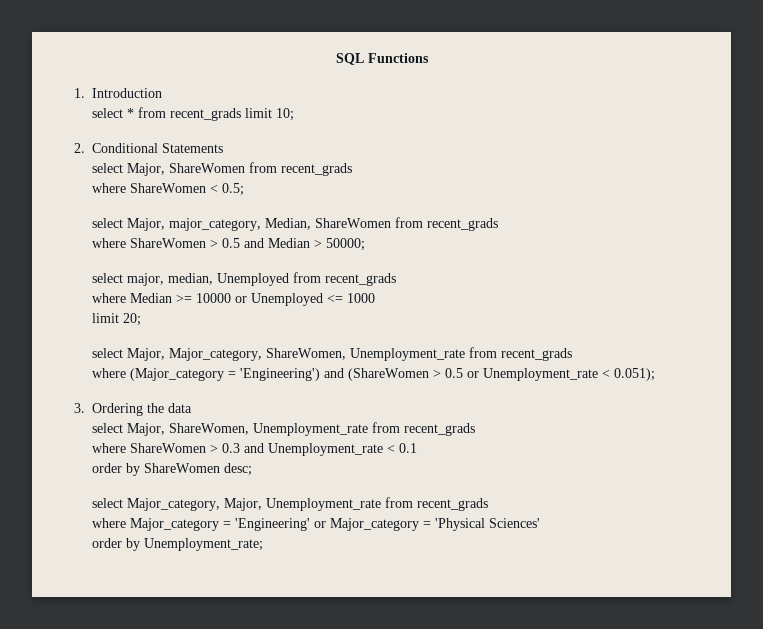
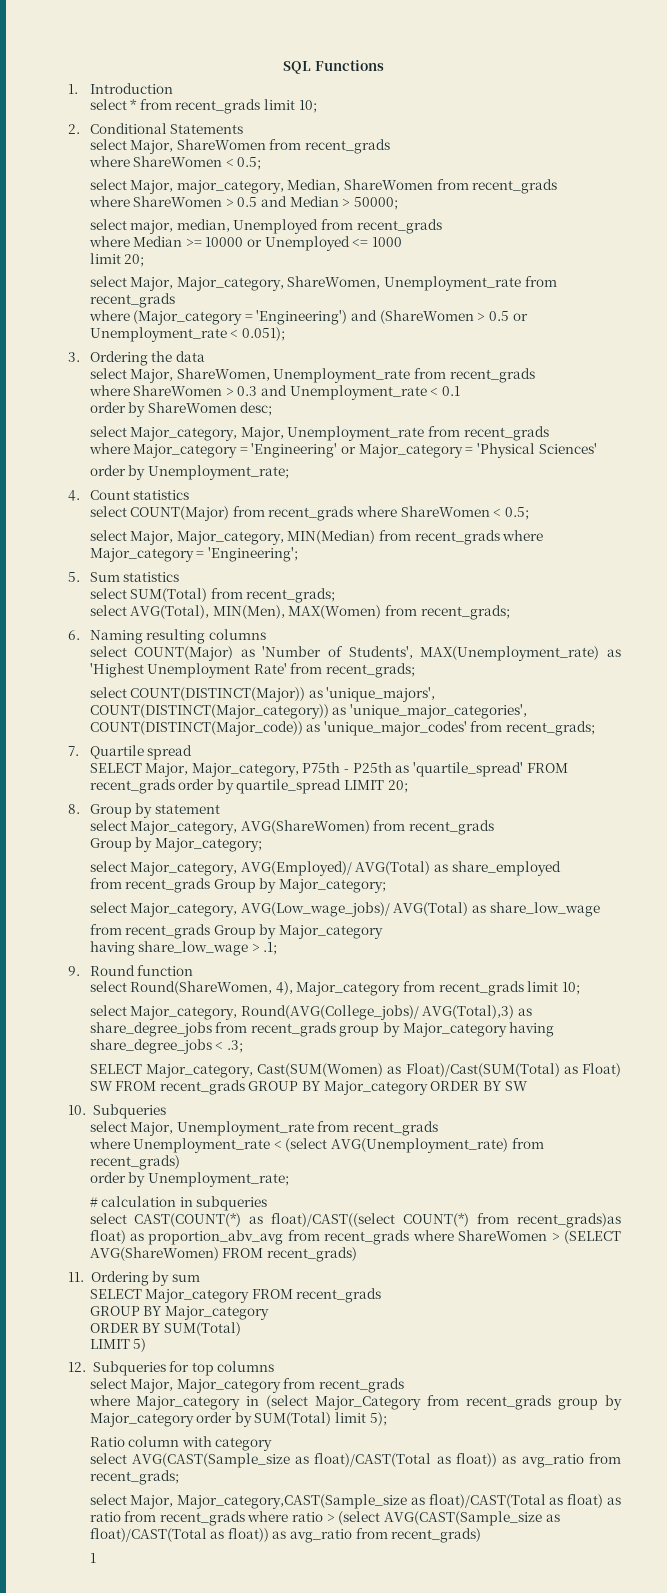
(264, 544) none -> [67,490,190,501] [89,506,530,521] [89,530,544,545] [89,547,298,562] [67,572,180,582] [89,588,336,603] [89,605,510,620] [67,629,266,644] [89,646,621,661] [89,663,416,678] [89,687,436,702] [89,704,527,719] [89,721,596,736] [67,745,193,760] [89,762,568,777] [89,779,408,794] [67,803,220,818] [89,820,495,835] [89,837,262,852] [89,861,561,876] [89,878,387,893] [89,902,600,917] [89,924,384,939] [89,941,278,956] [67,965,194,976] [89,981,581,996] [89,1005,533,1020] [89,1022,555,1037] [89,1039,243,1054] [89,1063,621,1078] [89,1080,528,1095] [67,1104,166,1119] [89,1121,439,1136] [88,1138,544,1153] [89,1155,180,1170] [89,1172,289,1187] [89,1196,268,1211] [89,1213,621,1228] [89,1230,621,1245] [89,1247,357,1262] [67,1271,200,1286] [89,1288,382,1303] [89,1306,269,1320] [89,1322,241,1336] [89,1338,147,1352] [67,1361,275,1376] [89,1378,405,1393] [88,1395,622,1410] [89,1412,387,1427] [89,1436,273,1451] [89,1453,621,1468] [89,1470,179,1485] [89,1494,621,1509] [89,1511,560,1526] [89,1528,482,1543] [89,1553,96,1563] // 4. Count statistics // select COUNT(Major) from recent_grads where ShareWomen < 0.5; // select Major, Major_category, MIN(Median) from recent_grads where Major_category = 'Engineering'; // 5. Sum statistics // select SUM(Total) from recent_grads; // select AVG(Total), MIN(Men), MAX(Women) from recent_grads; // 6. Naming resulting columns // select COUNT(Major) as 'Number of Students', MAX(Unemployment_rate) as 'Highest Unemployment Rate' from recent_grads; // select COUNT(DISTINCT(Major)) as 'unique_majors', COUNT(DISTINCT(Major_category)) as 'unique_major_categories', COUNT(DISTINCT(Major_code)) as 'unique_major_codes' from recent_grads; // 7. Quartile spread // SELECT Major, Major_category, P75th - P25th as 'quartile_spread' FROM recent_grads order by quartile_spread LIMIT 20; // 8. Group by statement // select Major_category, AVG(ShareWomen) from recent_grads // Group by Major_category; // select Major_category, AVG(Employed)/ AVG(Total) as share_employed // from recent_grads Group by Major_category; // select Major_category, AVG(Low_wage_jobs)/ AVG(Total) as share_low_wage // from recent_grads Group by Major_category // having share_low_wage > .1; // 9. Round function // select Round(ShareWomen, 4), Major_category from recent_grads limit 10; // select Major_category, Round(AVG(College_jobs)/ AVG(Total),3) as share_degree_jobs from recent_grads group by Major_category having share_degree_jobs < .3; // SELECT Major_category, Cast(SUM(Women) as Float)/Cast(SUM(Total) as Float) SW FROM recent_grads GROUP BY Major_category ORDER BY SW // 10. Subqueries // select Major, Unemployment_rate from recent_grads // where Unemployment_rate < (select AVG(Unemployment_rate) from recent_grads) // order by Unemployment_rate; // # calculation in subqueries // select CAST(COUNT(*) as float)/CAST((select COUNT(*) from recent_grads)as float) as proportion_abv_avg from recent_grads where ShareWomen > (SELECT AVG(ShareWomen) FROM recent_grads) // 11. Ordering by sum // SELECT Major_category FROM recent_grads // GROUP BY Major_category // ORDER BY SUM(Total) // LIMIT 5) // 12. Subqueries for top columns // select Major, Major_category from recent_grads // where Major_category in (select Major_Category from recent_grads group by Major_category order by SUM(Total) limit 5); // Ratio column with category // select AVG(CAST(Sample_size as float)/CAST(Total as float)) as avg_ratio from recent_grads; // select Major, Major_category,CAST(Sample_size as float)/CAST(Total as float) as ratio from recent_grads where ratio > (select AVG(CAST(Sample_size as float)/CAST(Total as float)) as avg_ratio from recent_grads) // 1

